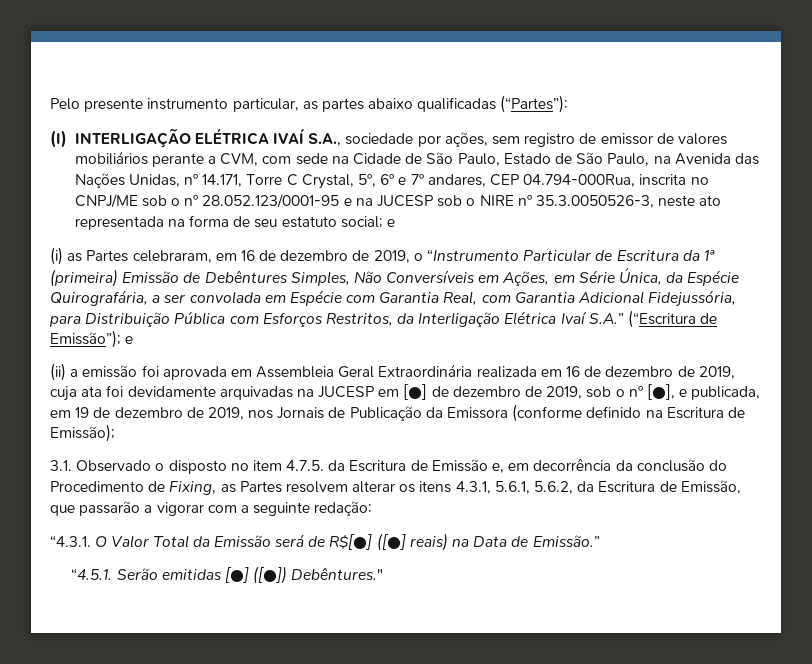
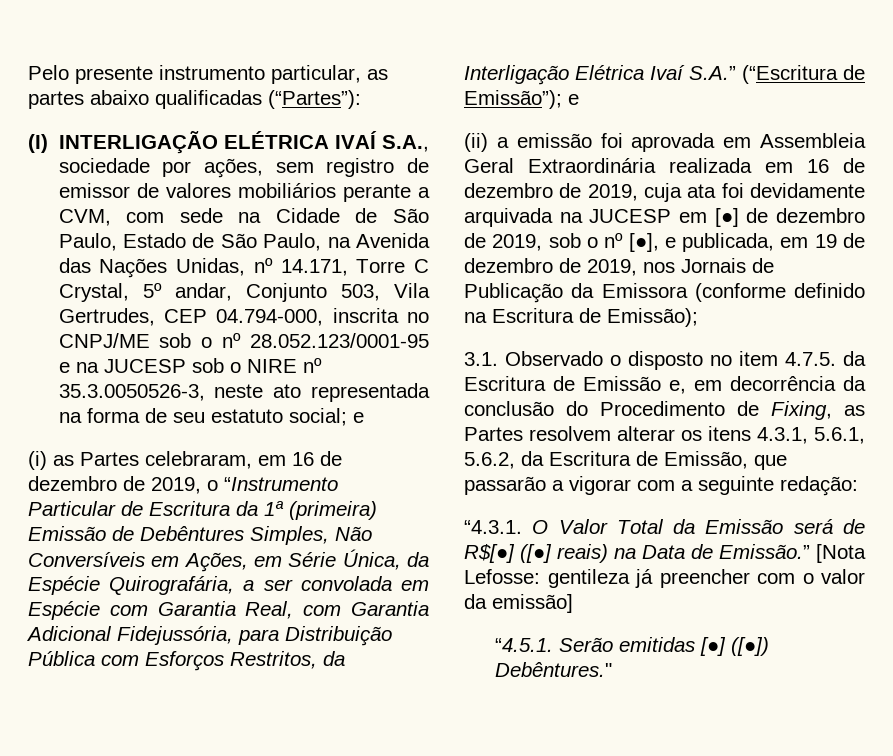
[358,174,636,187] 5º, 6º e 7º andares, CEP 04.794-000Rua, -> [142,283,430,302] [58,308,324,326] 5º andar, Conjunto 503, Vila Gertrudes, CEP 04.794-000,
[219,386,293,400] arquivadas -> [464,208,553,227] arquivada
(600, 541) none -> [816,544,866,563] [464,569,865,588] [464,594,573,613] [Nota Lefosse: gentileza já preencher com o valor da emissão]

